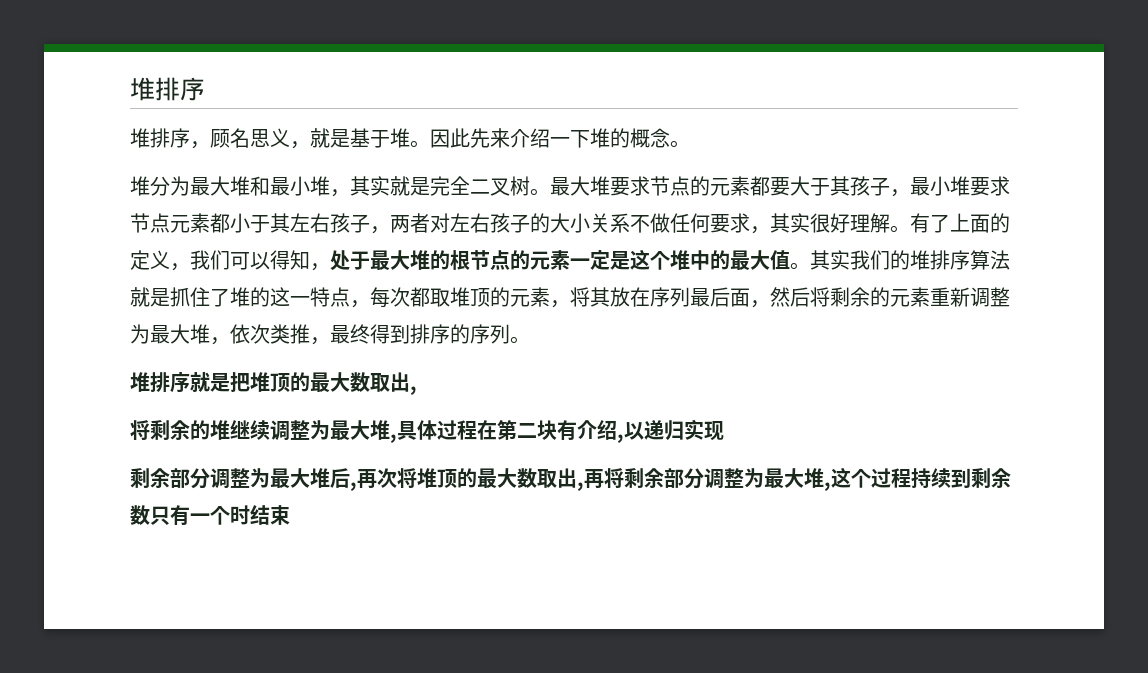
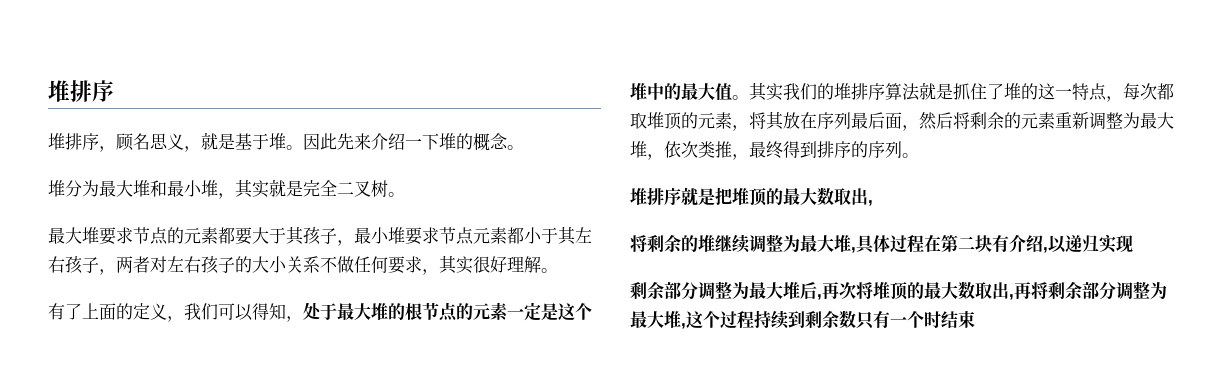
(550, 192) none -> (405, 194) //
(910, 229) none -> (558, 270) //

